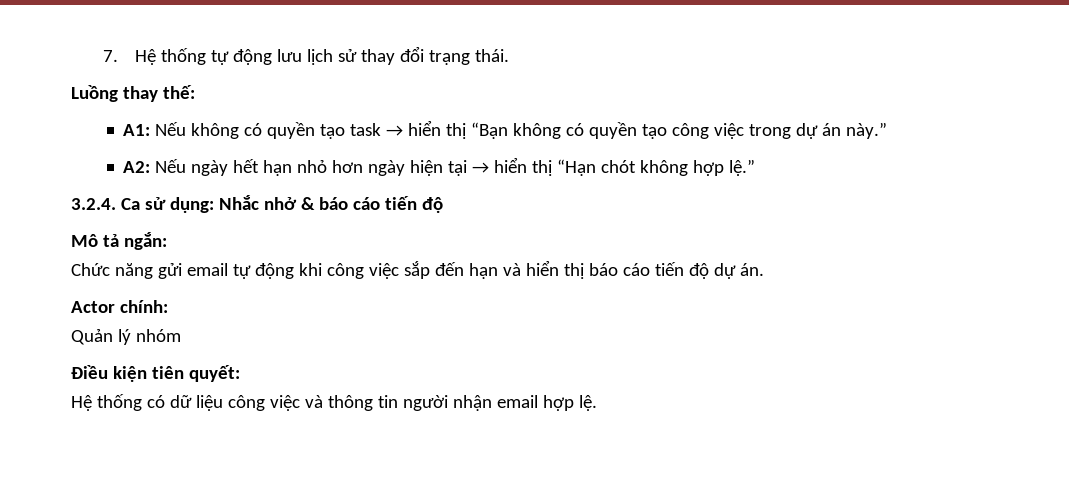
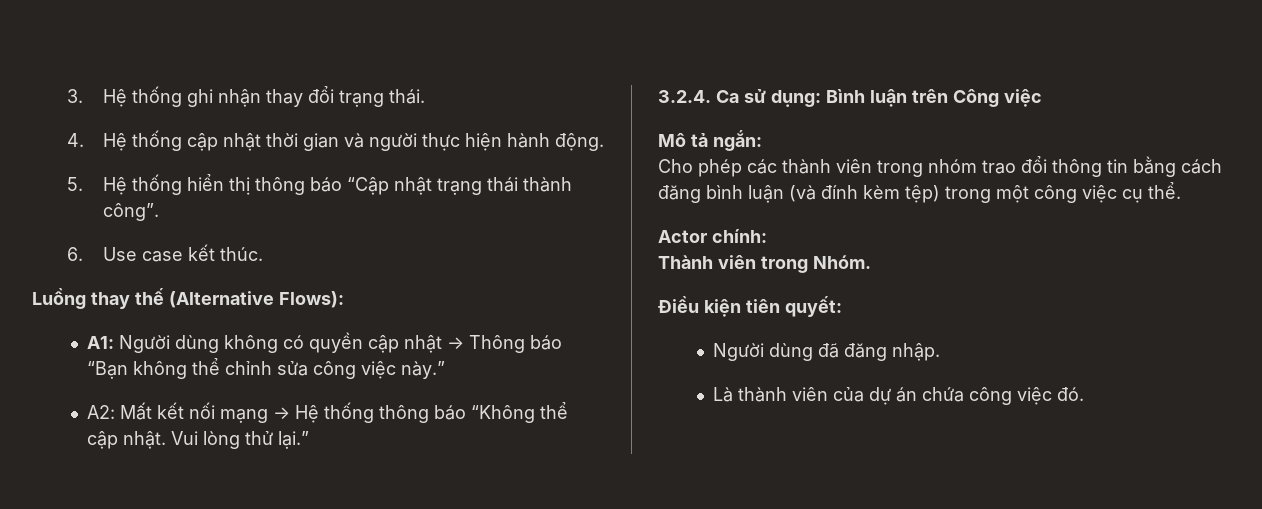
[103,48,358,65] 7. Hệ thống tự động lưu lịch sử -> [67,86,261,107] 3. Hệ thống ghi nhận
(510, 55) none -> [67,130,604,151] [67,174,572,195] [102,203,159,221] [67,244,263,262] // 4. Hệ thống cập nhật thời gian và người thực hiện hành động. // 5. Hệ thống hiển thị thông báo “Cập nhật trạng thái thành công”. // 6. Use case kết thúc.
[162,85,195,99] thế: -> [135,288,344,308] thế (Alternative Flows):
[155,120,888,139] [123,157,756,176] [71,195,443,213] [71,232,167,250] [71,260,764,279] [71,300,168,313] [71,329,181,345] [71,365,240,382] [71,394,597,411] Nếu không có quyền tạo task → hiển thị “Bạn không có quyền tạo công việc trong dự án này.” // A2: Nếu ngày hết hạn nhỏ hơn ngày hiện tại → hiển thị “Hạn chót không hợp lệ.” // 3.2.4. Ca sử dụng: Nhắc nhở & báo cáo tiến độ // Mô tả ngắn: // Chức năng gửi email tự động khi công việc sắp đến hạn và hiển thị báo cáo tiến độ dự án. // Actor chính: // Quản lý nhóm // Điều kiện tiên quyết: // Hệ thống có dữ liệu công việc và thông tin người nhận email hợp lệ. -> [119,332,563,353] [87,358,446,379] [87,402,569,423] [87,431,310,449] [658,89,1042,107] [658,130,762,151] [658,156,1222,177] [658,182,1181,203] [658,229,767,243] [658,255,871,273] [658,296,842,317] [713,343,941,361] [713,387,1085,405] Người dùng không có quyền cập nhật → Thông báo “Bạn không thể chỉnh sửa công việc này.” // A2: Mất kết nối mạng → Hệ thống thông báo “Không thể cập nhật. Vui lòng thử lại.” // 3.2.4. Ca sử dụng: Bình luận trên Công việc // Mô tả ngắn: // Cho phép các thành viên trong nhóm trao đổi thông tin bằng cách đăng bình luận (và đính kèm tệp) trong một công việc cụ thể. // Actor chính: // Thành viên trong Nhóm. // Điều kiện tiên quyết: // Người dùng đã đăng nhập. // Là thành viên của dự án chứa công việc đó.

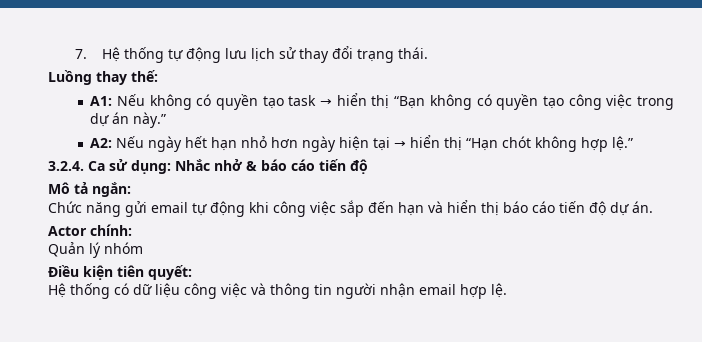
[67,86,261,107] 3. Hệ thống ghi nhận -> [74,47,296,63] 7. Hệ thống tự động lưu lịch sử
[67,130,604,151] [67,174,572,195] [102,203,159,221] [67,244,263,262] // 4. Hệ thống cập nhật thời gian và người thực hiện hành động. // 5. Hệ thống hiển thị thông báo “Cập nhật trạng thái thành công”. // 6. Use case kết thúc. -> (428, 53) none
[135,288,344,308] thế (Alternative Flows): -> [131,70,158,82] thế:
[119,332,563,353] [87,358,446,379] [87,402,569,423] [87,431,310,449] [658,89,1042,107] [658,130,762,151] [658,156,1222,177] [658,182,1181,203] [658,229,767,243] [658,255,871,273] [658,296,842,317] [713,343,941,361] [713,387,1085,405] Người dùng không có quyền cập nhật → Thông báo “Bạn không thể chỉnh sửa công việc này.” // A2: Mất kết nối mạng → Hệ thống thông báo “Không thể cập nhật. Vui lòng thử lại.” // 3.2.4. Ca sử dụng: Bình luận trên Công việc // Mô tả ngắn: // Cho phép các thành viên trong nhóm trao đổi thông tin bằng cách đăng bình luận (và đính kèm tệp) trong một công việc cụ thể. // Actor chính: // Thành viên trong Nhóm. // Điều kiện tiên quyết: // Người dùng đã đăng nhập. // Là thành viên của dự án chứa công việc đó. -> [116,93,674,110] [90,112,167,128] [90,135,634,152] [48,159,368,174] [48,182,131,197] [48,200,653,217] [48,224,132,236] [48,242,143,258] [48,265,192,280] [48,283,507,299] Nếu không có quyền tạo task → hiển thị “Bạn không có quyền tạo công việc trong dự án này.” // A2: Nếu ngày hết hạn nhỏ hơn ngày hiện tại → hiển thị “Hạn chót không hợp lệ.” // 3.2.4. Ca sử dụng: Nhắc nhở & báo cáo tiến độ // Mô tả ngắn: // Chức năng gửi email tự động khi công việc sắp đến hạn và hiển thị báo cáo tiến độ dự án. // Actor chính: // Quản lý nhóm // Điều kiện tiên quyết: // Hệ thống có dữ liệu công việc và thông tin người nhận email hợp lệ.

